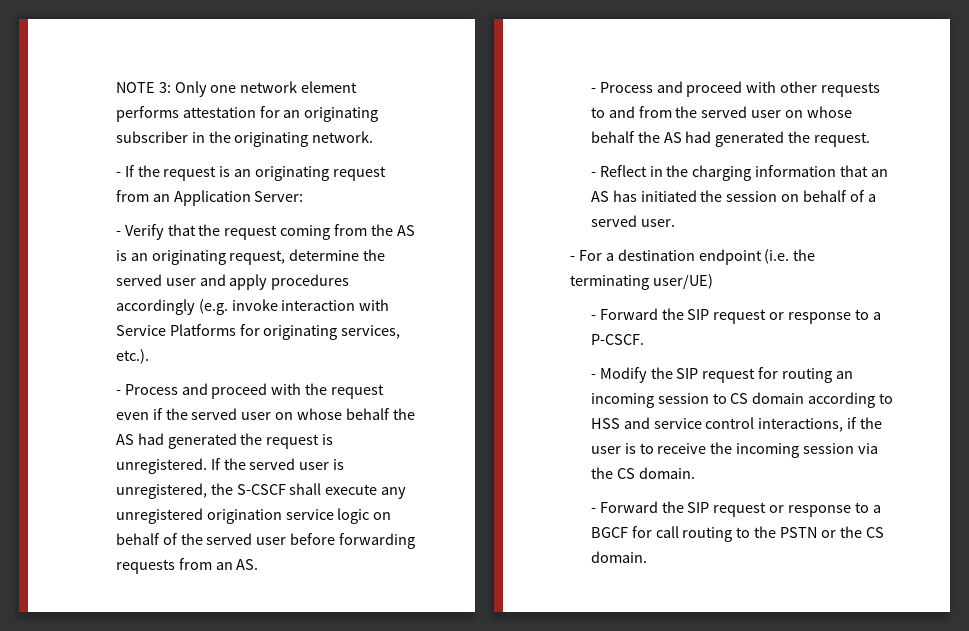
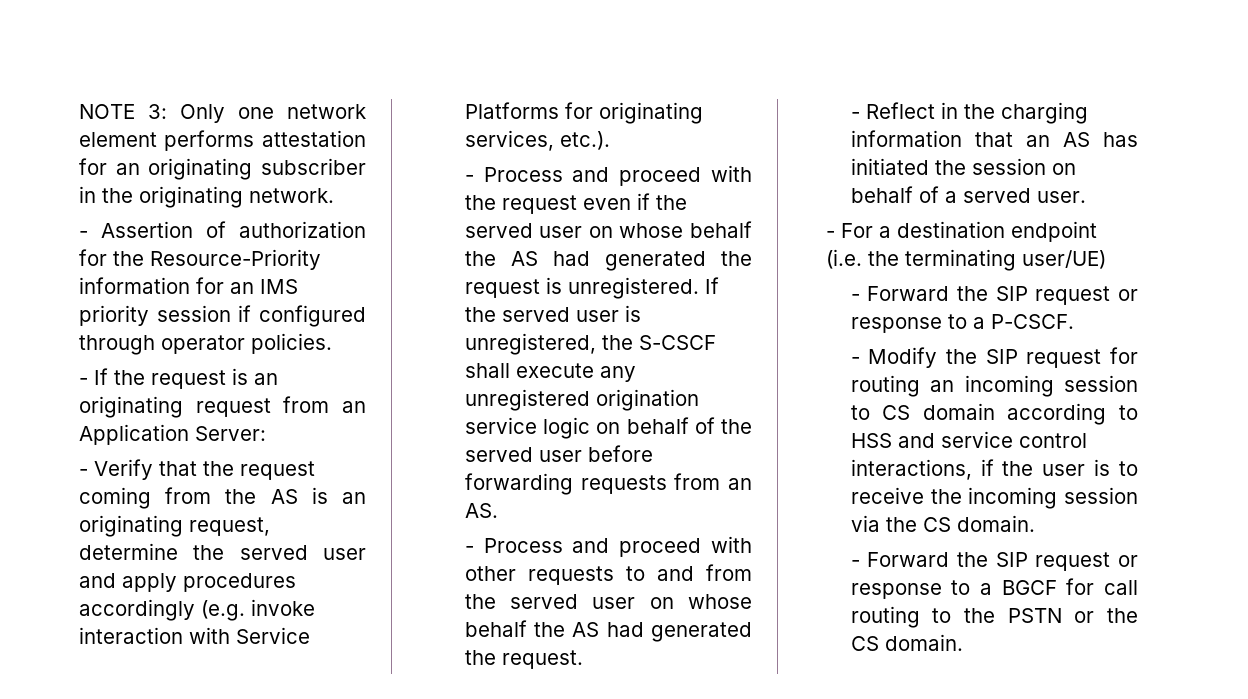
(374, 137) none -> [78,221,366,238] [78,249,321,270] [78,277,298,294] [78,305,366,327] [78,333,332,355] // - Assertion of authorization for the Resource-Priority information for an IMS priority session if configured through operator policies.

